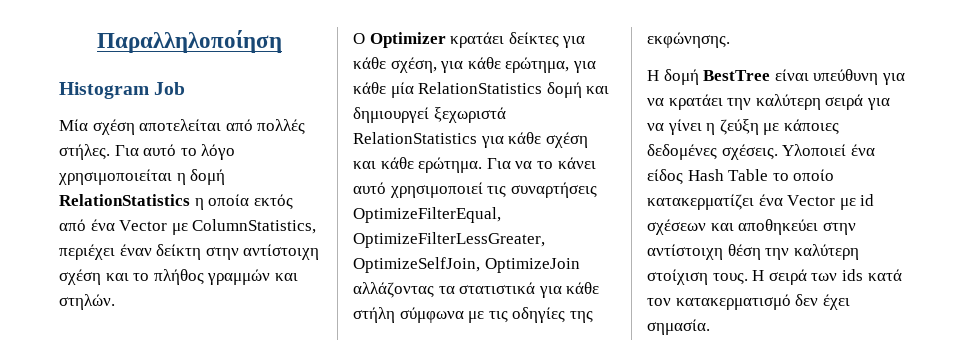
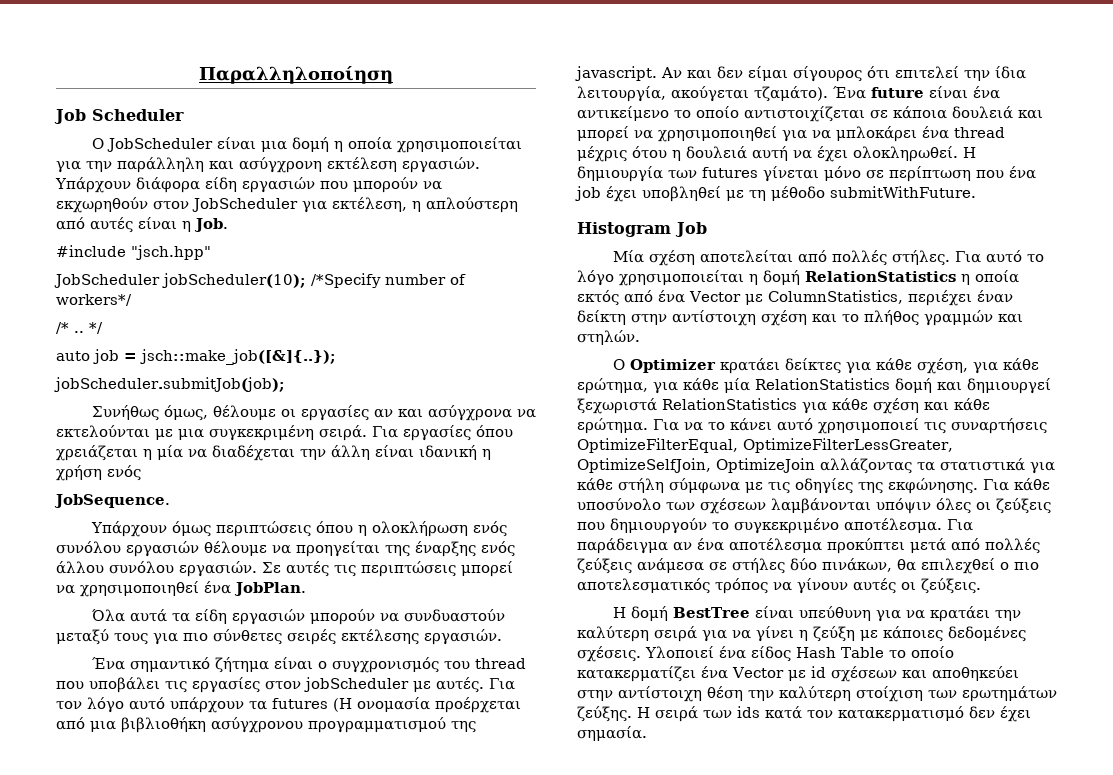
(282, 41) none -> [54,109,184,124] [91,137,522,153] [56,157,480,173] [55,177,442,193] [56,197,518,213] [56,217,228,233] [56,245,211,260] [54,273,466,288] [56,294,132,306] [56,322,103,334] [56,349,336,365] [54,377,285,392] [91,405,536,421] [56,425,513,441] [56,445,491,461] [56,465,141,481] [54,494,170,508] [90,521,507,537] [56,541,515,557] [56,561,513,577] [56,581,306,597] [91,609,505,625] [56,629,502,645] [91,657,526,673] [56,677,515,693] [56,697,521,713] [56,717,476,733] [575,66,1026,82] [577,86,1000,102] [577,106,1043,122] [577,126,1005,142] [577,146,976,162] [577,166,1036,182] [575,186,976,202] // Job Scheduler // Ο JobScheduler είναι μια δομή η οποία χρησιμοποιείται για την παράλληλη και ασύγχρονη εκτέλεση εργασιών. Υπάρχουν διάφορα είδη εργασιών που μπορούν να εκχωρηθούν στον JobScheduler για εκτέλεση, η απλούστερη από αυτές είναι η Job. // #include "jsch.hpp" // JobScheduler jobScheduler(10); /*Specify number of workers*/ // /* .. */ // auto job = jsch::make_job([&]{..}); // jobScheduler.submitJob(job); // Συνήθως όμως, θέλουμε οι εργασίες αν και ασύγχρονα να εκτελούνται με μια συγκεκριμένη σειρά. Για εργασίες όπου χρειάζεται η μία να διαδέχεται την άλλη είναι ιδανική η χρήση ενός // JobSequence. // Υπάρχουν όμως περιπτώσεις όπου η ολοκλήρωση ενός συνόλου εργασιών θέλουμε να προηγείται της έναρξης ενός άλλου συνόλου εργασιών. Σε αυτές τις περιπτώσεις μπορεί να χρησιμοποιηθεί ένα JobPlan. // Όλα αυτά τα είδη εργασιών μπορούν να συνδυαστούν μεταξύ τους για πιο σύνθετες σειρές εκτέλεσης εργασιών. // Ένα σημαντικό ζήτημα είναι ο συγχρονισμός του thread που υποβάλει τις εργασίες στον jobScheduler με αυτές. Για τον λόγο αυτό υπάρχουν τα futures (Η ονομασία προέρχεται από μια βιβλιοθήκη ασύγχρονου προγραμματισμού της javascript. Αν και δεν είμαι σίγουρος ότι επιτελεί την ίδια λειτουργία, ακούγεται τζαμάτο). Ένα future είναι ένα αντικείμενο το οποίο αντιστοιχίζεται σε κάποια δουλειά και μπορεί να χρησιμοποιηθεί για να μπλοκάρει ένα thread μέχρις ότου η δουλειά αυτή να έχει ολοκληρωθεί. Η δημιουργία των futures γίνεται μόνο σε περίπτωση που ένα job έχει υποβληθεί με τη μέθοδο submitWithFuture.
(730, 40) none -> [983,478,1050,491] [577,498,1051,514] [577,518,973,534] [577,538,1040,554] [577,558,1039,574] [577,578,981,594] Για κάθε υποσύνολο των σχέσεων λαμβάνονται υπόψιν όλες οι ζεύξεις που δημιουργούν το συγκεκριμένο αποτέλεσμα. Για παράδειγμα αν ένα αποτέλεσμα προκύπτει μετά από πολλές ζεύξεις ανάμεσα σε στήλες δύο πινάκων, θα επιλεχθεί ο πιο αποτελεσματικός τρόπος να γίνουν αυτές οι ζεύξεις.
[712,272,748,285] τους. -> [928,686,1057,702] [577,706,632,722] των ερωτημάτων ζεύξης.

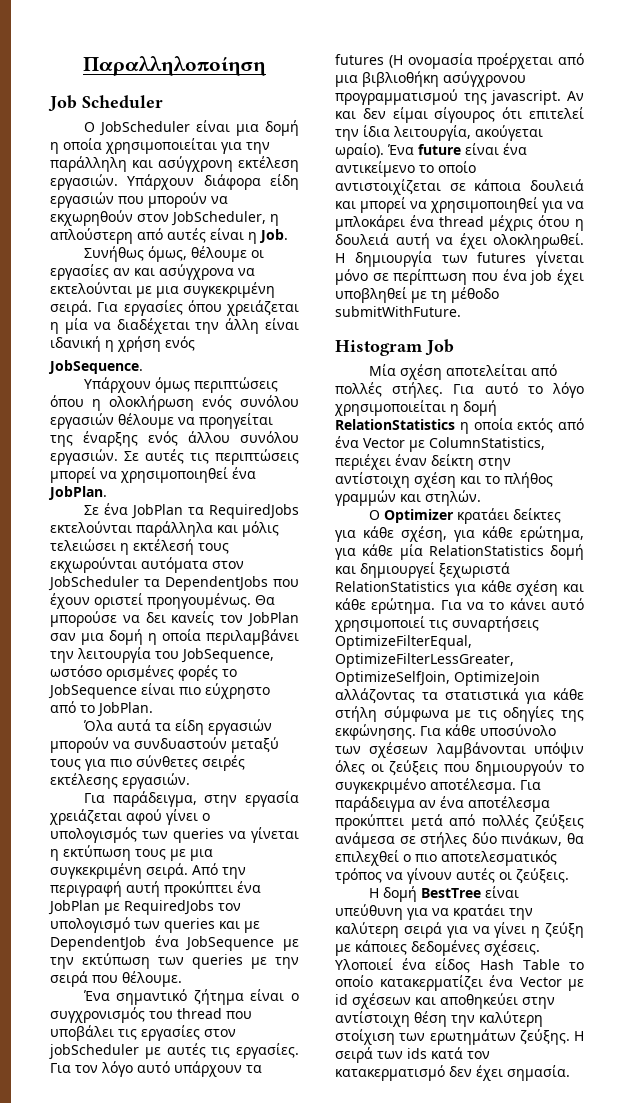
[192,197,407,213] JobScheduler για εκτέλεση, -> [171,211,266,226] JobScheduler,
[56,245,211,260] [54,273,466,288] [56,294,132,306] [56,322,103,334] [56,349,336,365] [54,377,285,392] // #include "jsch.hpp" // JobScheduler jobScheduler(10); /*Specify number of workers*/ // /* .. */ // auto job = jsch::make_job([&]{..}); // jobScheduler.submitJob(job); -> (288, 236) none
(306, 589) none -> [83,503,299,519] [50,521,279,537] [50,539,229,555] [50,557,244,573] [48,576,299,591] [50,593,275,609] [50,611,299,627] [50,629,299,645] [50,647,274,663] [50,665,237,681] [48,683,270,699] [50,701,153,717] // Σε ένα JobPlan τα RequiredJobs εκτελούνται παράλληλα και μόλις τελειώσει η εκτέλεσή τους εκχωρούνται αυτόματα στον JobScheduler τα DependentJobs που έχουν οριστεί προηγουμένως. Θα μπορούσε να δει κανείς τον JobPlan σαν μια δομή η οποία περιλαμβάνει την λειτουργία του JobSequence, ωστόσο ορισμένες φορές το JobSequence είναι πιο εύχρηστο από το JobPlan.
(502, 637) none -> [83,791,299,807] [49,809,210,825] [50,827,299,843] [50,845,213,861] [50,863,246,879] [50,881,261,897] [48,900,241,915] [50,917,260,933] [50,935,299,951] [50,953,299,969] [50,971,182,987] // Για παράδειγμα, στην εργασία χρειάζεται αφού γίνει ο υπολογισμός των queries να γίνεται η εκτύπωση τους με μια συγκεκριμένη σειρά. Από την περιγραφή αυτή προκύπτει ένα JobPlan με RequiredJobs τον υπολογισμό των queries και με DependentJob ένα JobSequence με την εκτύπωση των queries με την σειρά που θέλουμε.
[436,677,484,693] αυτές. -> [166,1043,299,1059] αυτές τις εργασίες.
[754,86,828,102] τζαμάτο). -> [335,143,384,159] ωραίο).

